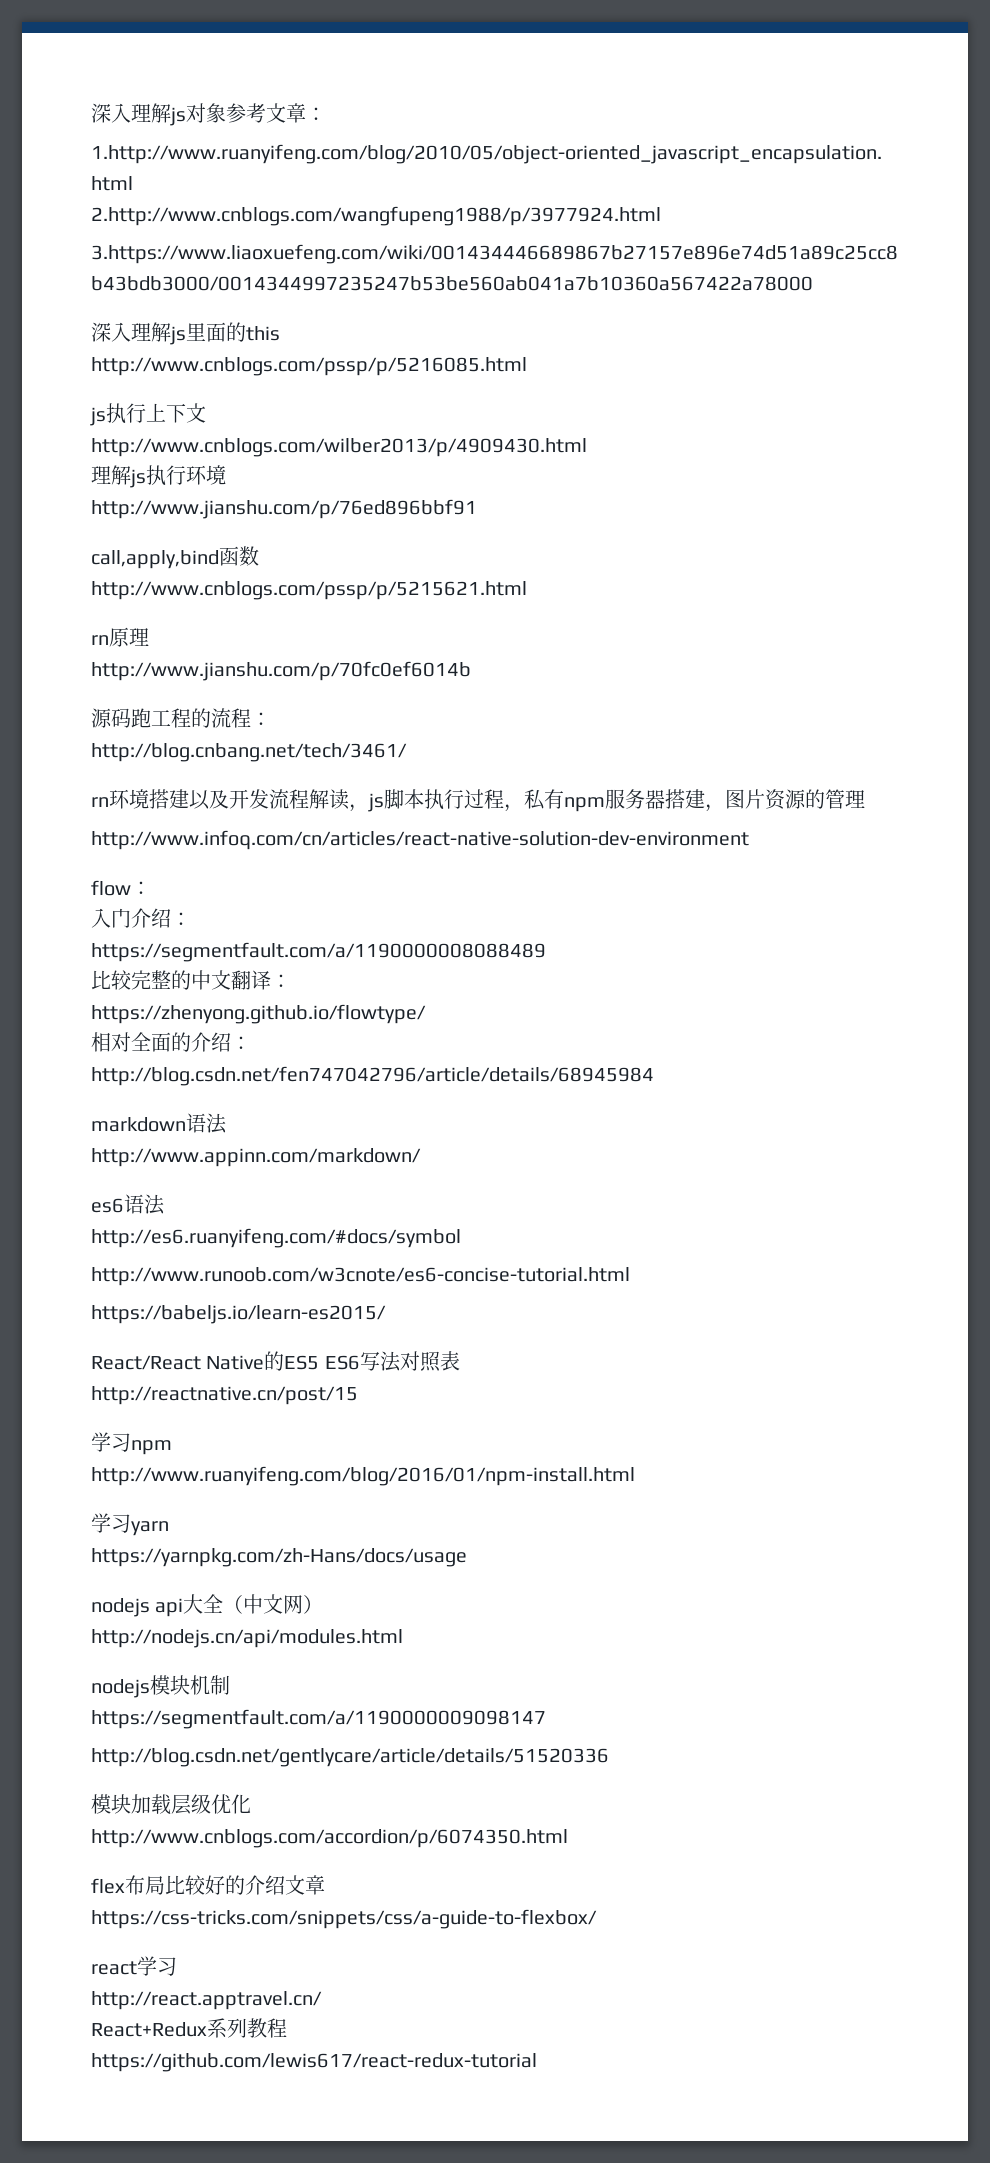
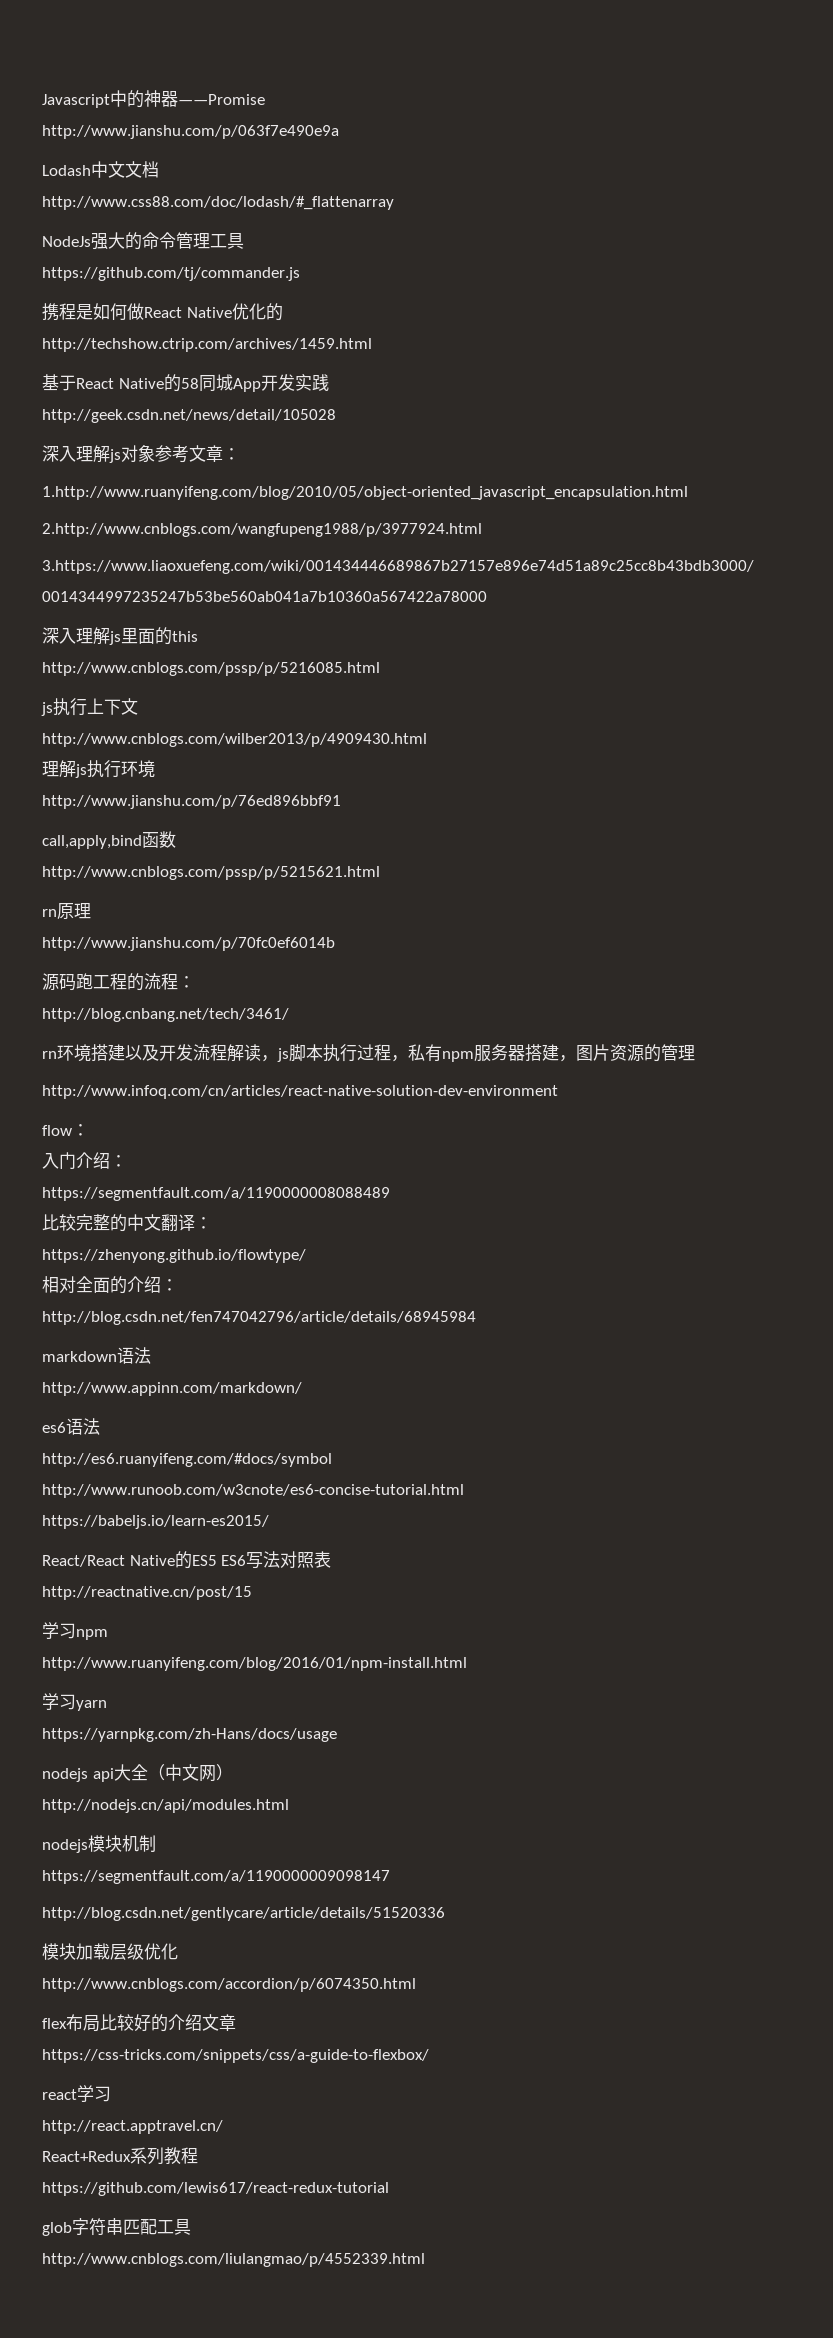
(91, 113) none -> [42,90,265,108] [42,125,339,139] [42,161,159,178] [42,196,394,210] [42,232,244,250] [42,267,300,281] [42,303,283,321] [42,338,372,352] [42,374,329,392] [42,409,336,423] Javascript中的神器——Promise // http://www.jianshu.com/p/063f7e490e9a // Lodash中文文档 // http://www.css88.com/doc/lodash/#_flattenarray // NodeJs强大的命令管理工具 // https://github.com/tj/commander.js // 携程是如何做React Native优化的 // http://techshow.ctrip.com/archives/1459.html // 基于React Native的58同城App开发实践 // http://geek.csdn.net/news/detail/105028 //
(537, 2062) none -> [42,2218,191,2236] [42,2253,425,2267] // glob字符串匹配工具 // http://www.cnblogs.com/liulangmao/p/4552339.html

